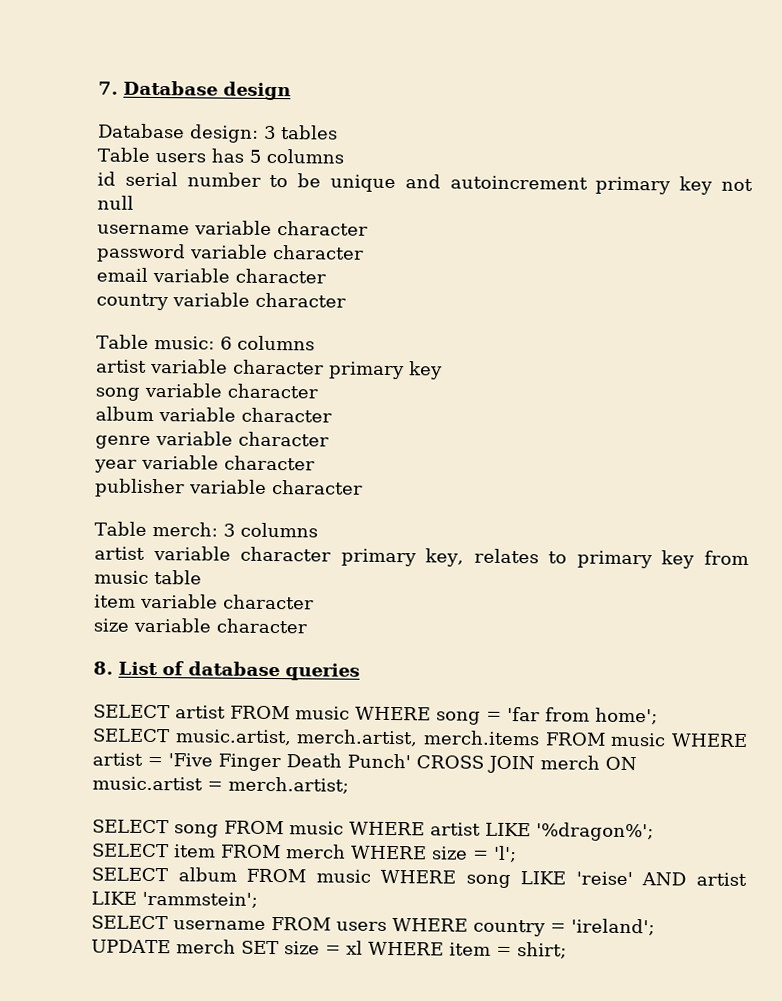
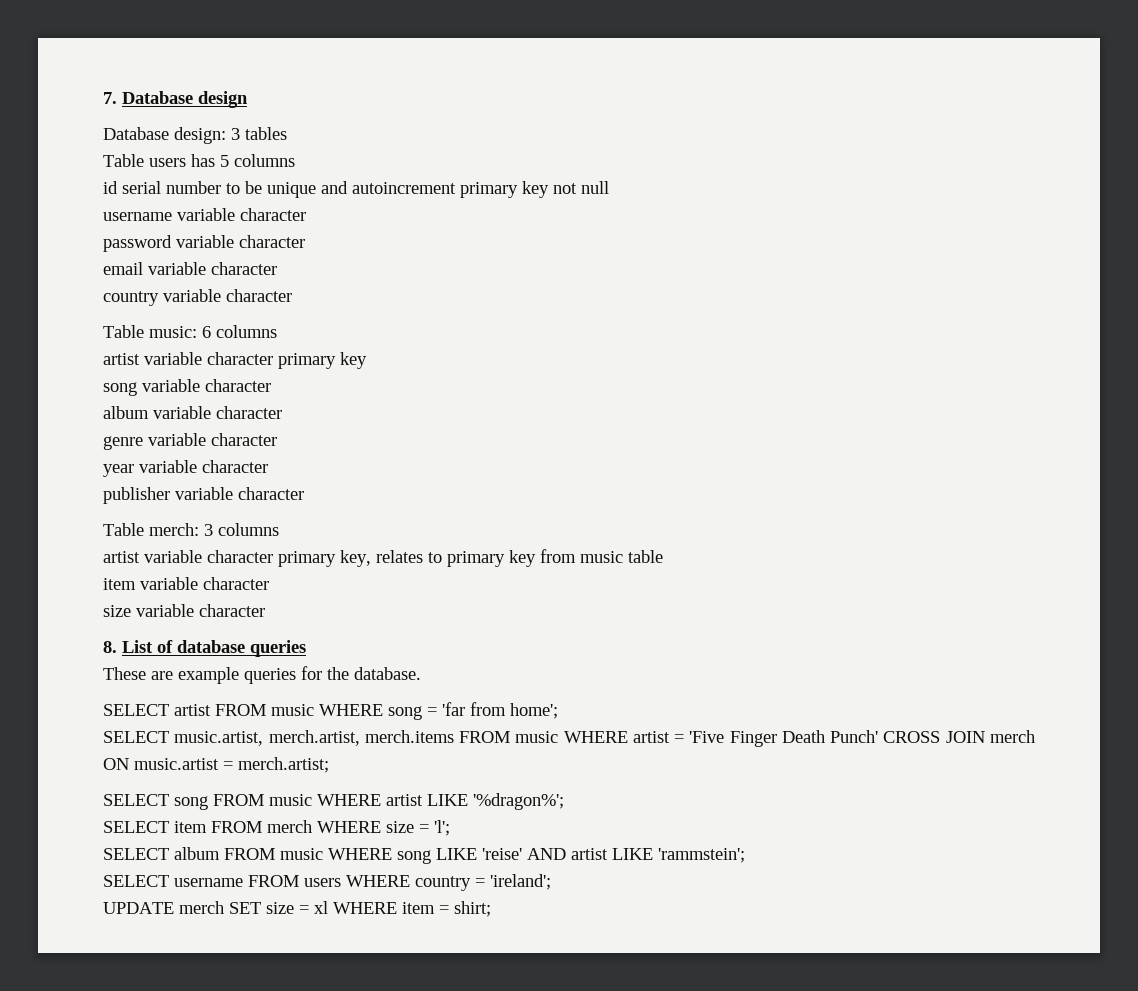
(360, 672) none -> [103,666,421,684] // These are example queries for the database.

